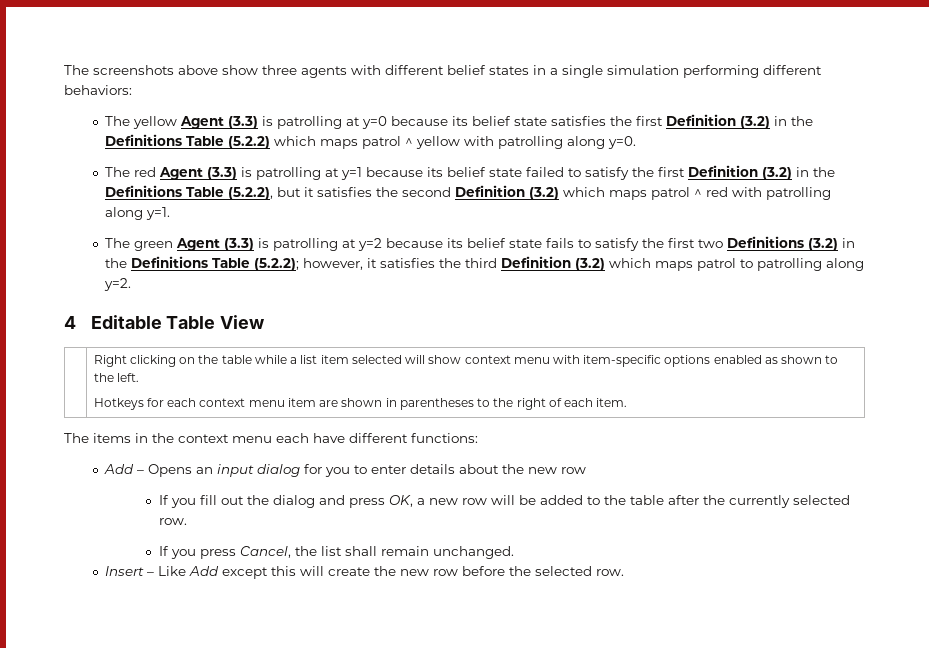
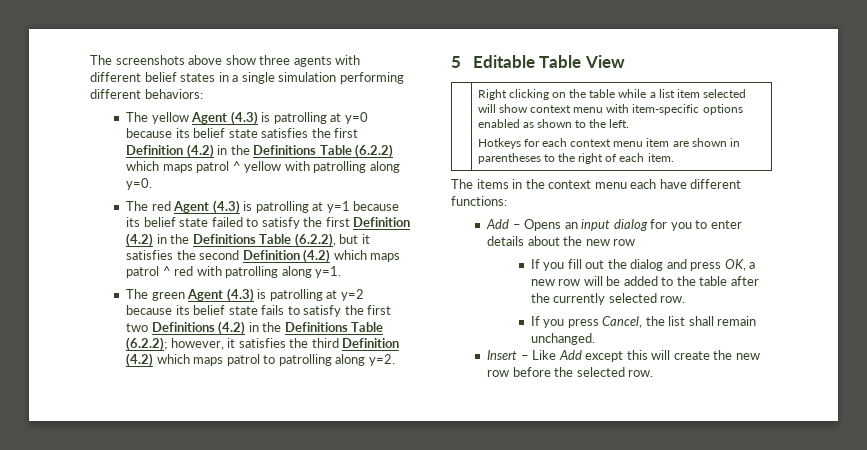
[228,116,259,129] (3.3) -> [230,111,258,125] (4.3)
[740,116,814,129] [105,134,271,149] (3.2) in the Definitions Table (5.2.2) -> [186,144,394,158] (4.2) in the Definitions Table (6.2.2)
[207,167,238,180] (3.3) -> [212,200,240,214] (4.3)
[762,167,836,180] [105,185,274,200] (3.2) in the Definitions Table (5.2.2), -> [126,233,336,247] (4.2) in the Definitions Table (6.2.2),
[529,187,560,200] (3.2) -> [303,249,331,263] (4.2)
[224,238,255,251] (3.3) -> [226,288,254,302] (4.3)
[808,238,856,251] [105,256,300,271] (3.2) in the Definitions Table (5.2.2); -> [218,321,384,335] [126,337,168,351] (4.2) in the Definitions Table (6.2.2);
[575,258,606,271] (3.2) -> [126,353,154,367] (4.2)
[64,316,76,329] 4 -> [451,56,461,68] 5

